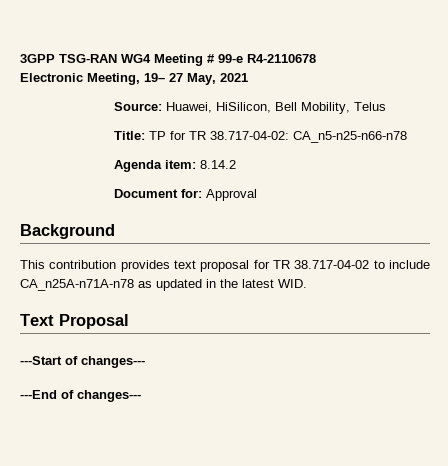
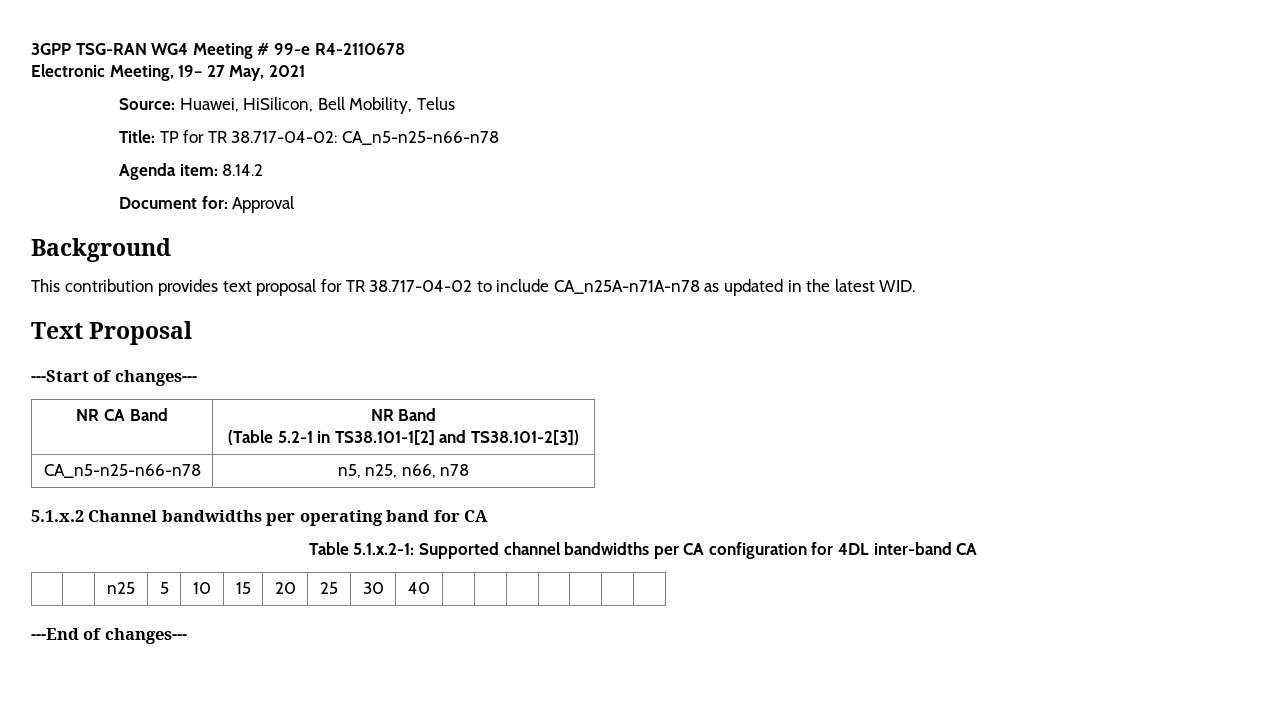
(145, 362) none -> [76,408,168,421] [370,408,437,421] [228,430,579,446] [43,464,201,478] [337,464,470,478] [31,510,489,526] [308,542,978,559] [107,582,135,594] [159,582,169,594] [193,582,211,594] [235,582,251,594] [274,582,296,594] [320,582,338,594] [362,582,384,594] [408,582,430,594] // NR CA Band | NR Band // (Table 5.2-1 in TS38.101-1[2] and TS38.101-2[3]) // CA_n5-n25-n66-n78 | n5, n25, n66, n78 // 5.1.x.2 Channel bandwidths per operating band for CA // Table 5.1.x.2-1: Supported channel bandwidths per CA configuration for 4DL inter-band CA // | | n25 | 5 | 10 | 15 | 20 | 25 | 30 | 40 | | | | | | |

